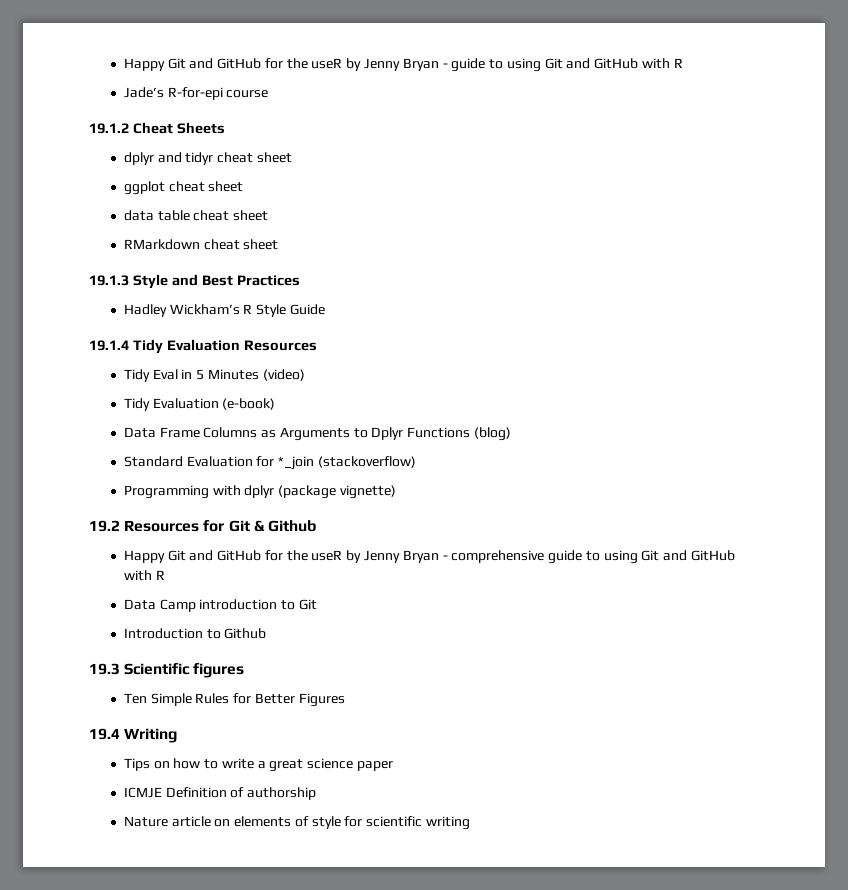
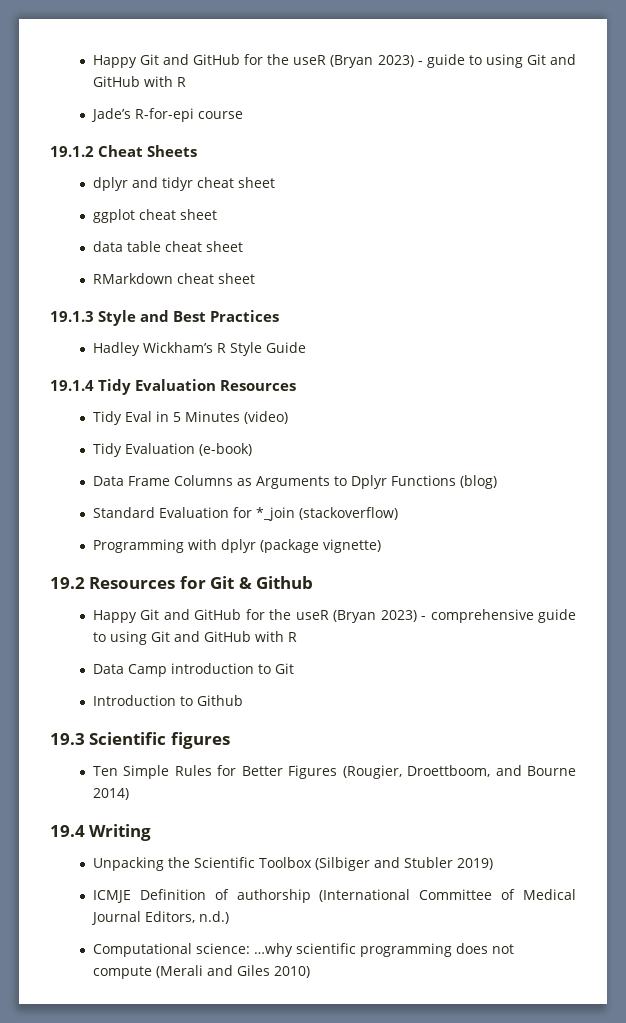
[123,58,439,71] Happy Git and GitHub for the useR by Jenny Bryan -> [92,54,414,68] Happy Git and GitHub for the useR (Bryan 2023)
[346,550,439,563] by Jenny Bryan -> [333,610,417,623] (Bryan 2023)
[89,728,178,743] [123,758,394,772] [123,787,317,800] [123,816,471,830] // 19.4 Writing // Tips on how to write a great science paper // ICMJE Definition of authorship // Nature article on elements of style for scientific writing -> [342,765,576,779] [92,788,129,800] [50,824,152,841] [92,857,493,871] [92,889,576,903] [90,911,229,925] [92,943,514,957] [92,965,310,979] (Rougier, Droettboom, and Bourne 2014) // 19.4 Writing // Unpacking the Scientific Toolbox (Silbiger and Stubler 2019) // ICMJE Definition of authorship (International Committee of Medical Journal Editors, n.d.) // Computational science: …why scientific programming does not compute (Merali and Giles 2010)

